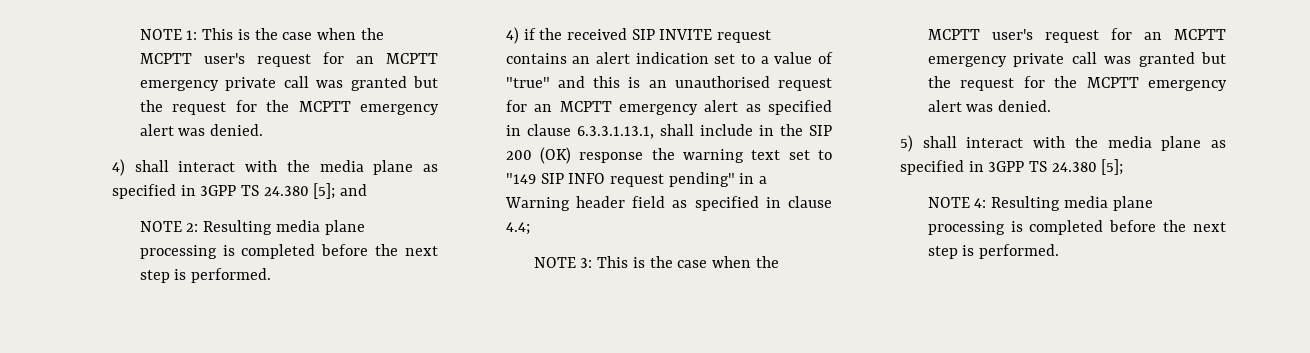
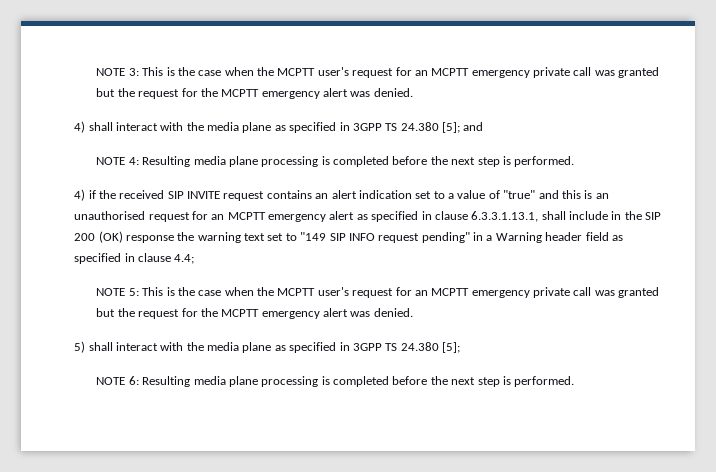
[139,29,198,40] NOTE 1: -> [96,68,139,76] NOTE 3:
[186,223,199,232] 2: -> [128,157,139,165] 4:
[580,258,593,268] 3: -> [128,288,139,296] 5:
[974,198,987,208] 4: -> [128,376,139,385] 6:

